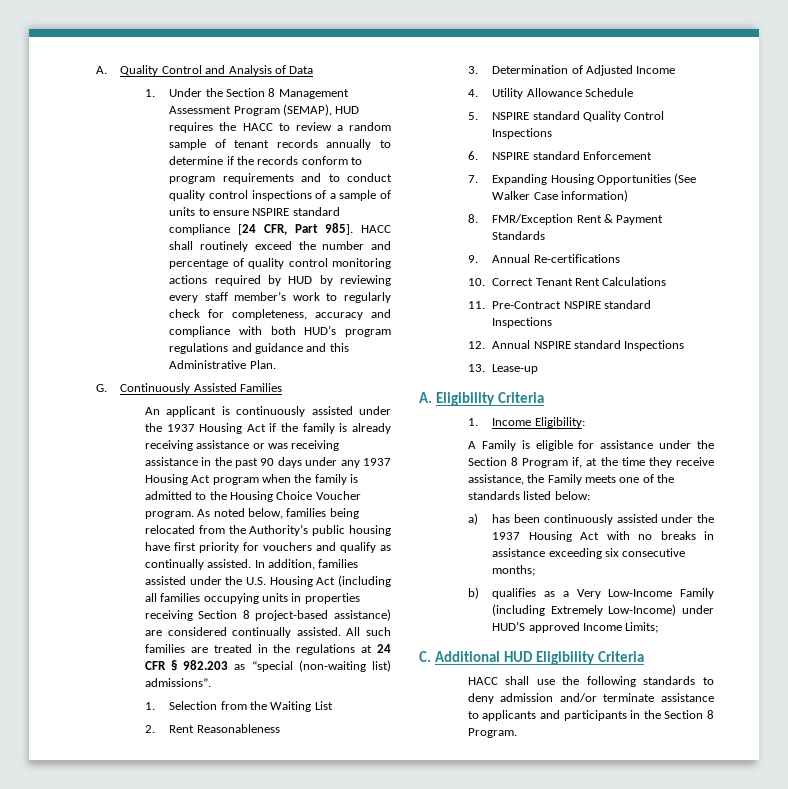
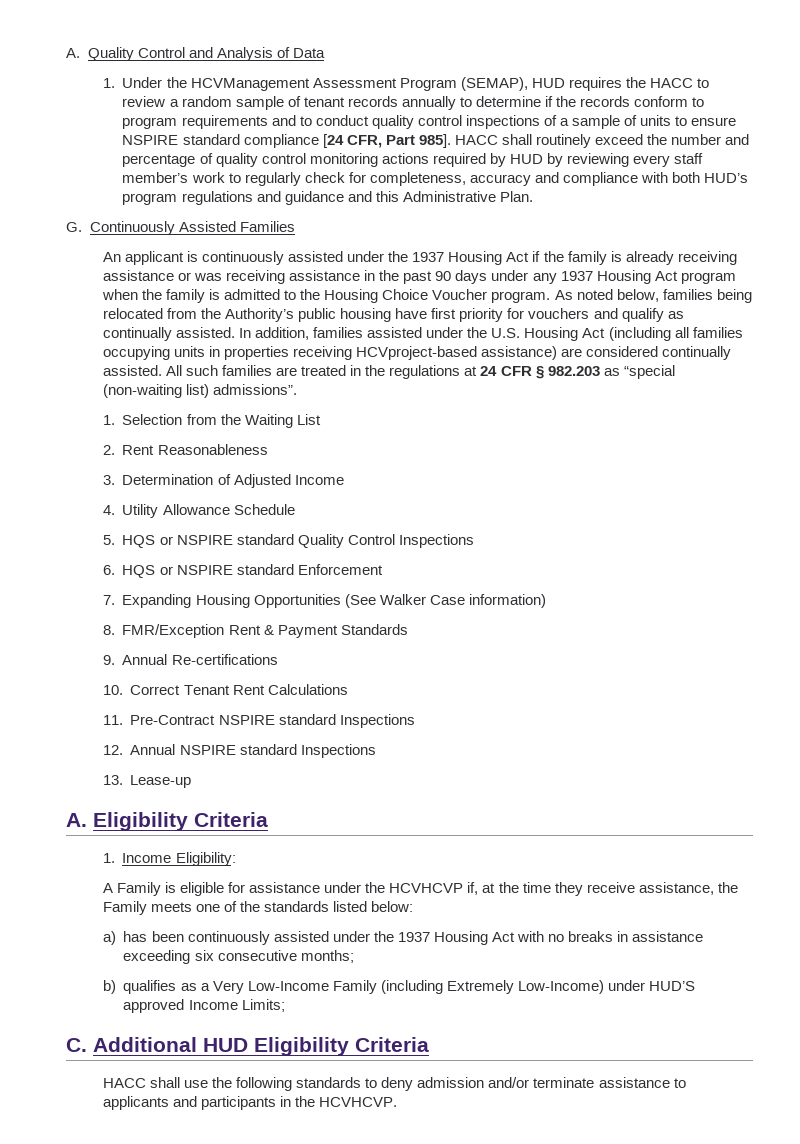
[226,88,349,99] Section 8 Management -> [190,78,310,91] HCVManagement
[198,610,329,621] Section 8 project-based -> [356,346,478,360] HCVproject-based
(478, 116) none -> [122,535,173,548] HQS or
(478, 155) none -> [122,565,173,578] HQS or
[467,457,569,468] Section 8 Program -> [389,883,464,893] HCVHCVP
[664,710,714,719] [467,728,517,738] Section 8 Program. -> [319,1097,398,1107] HCVHCVP.

